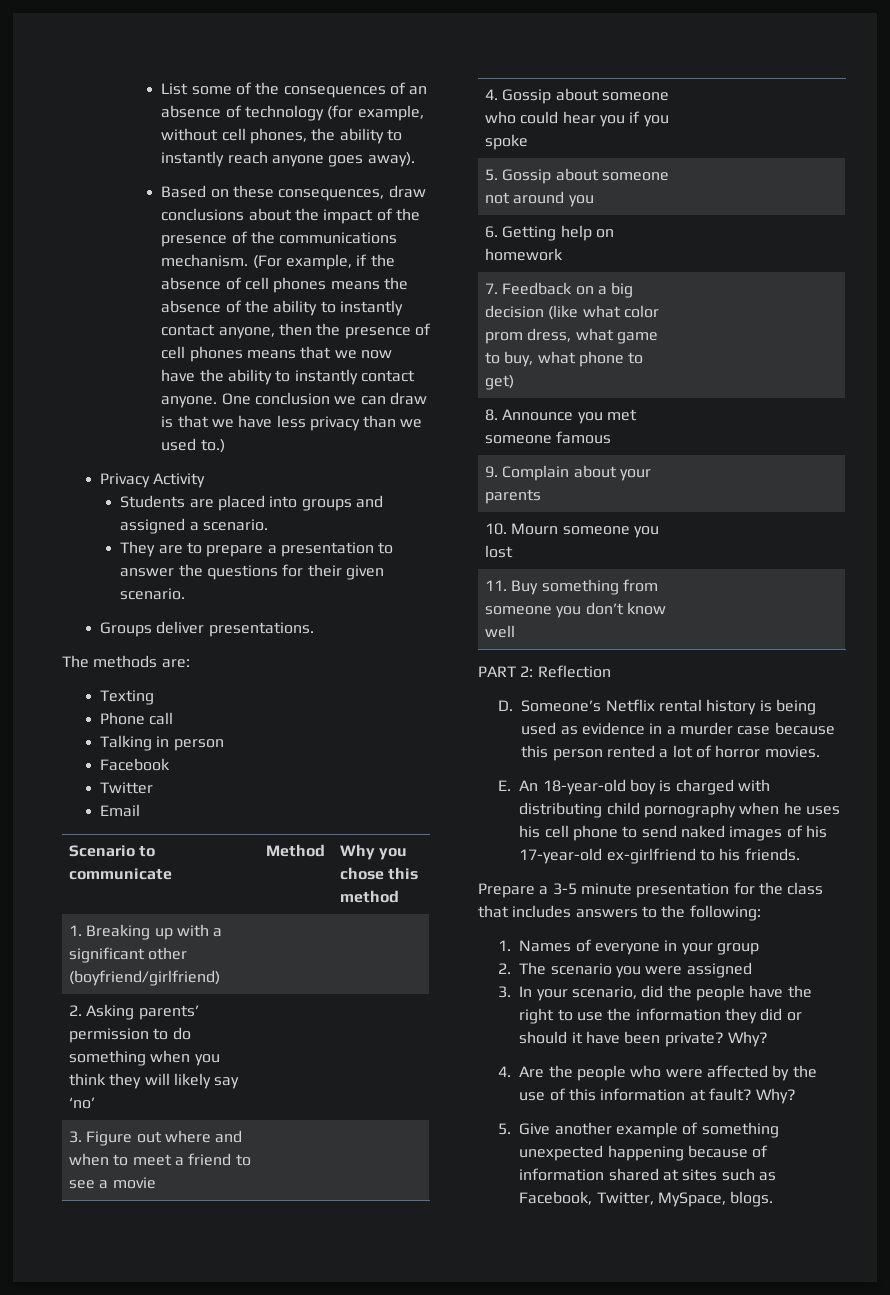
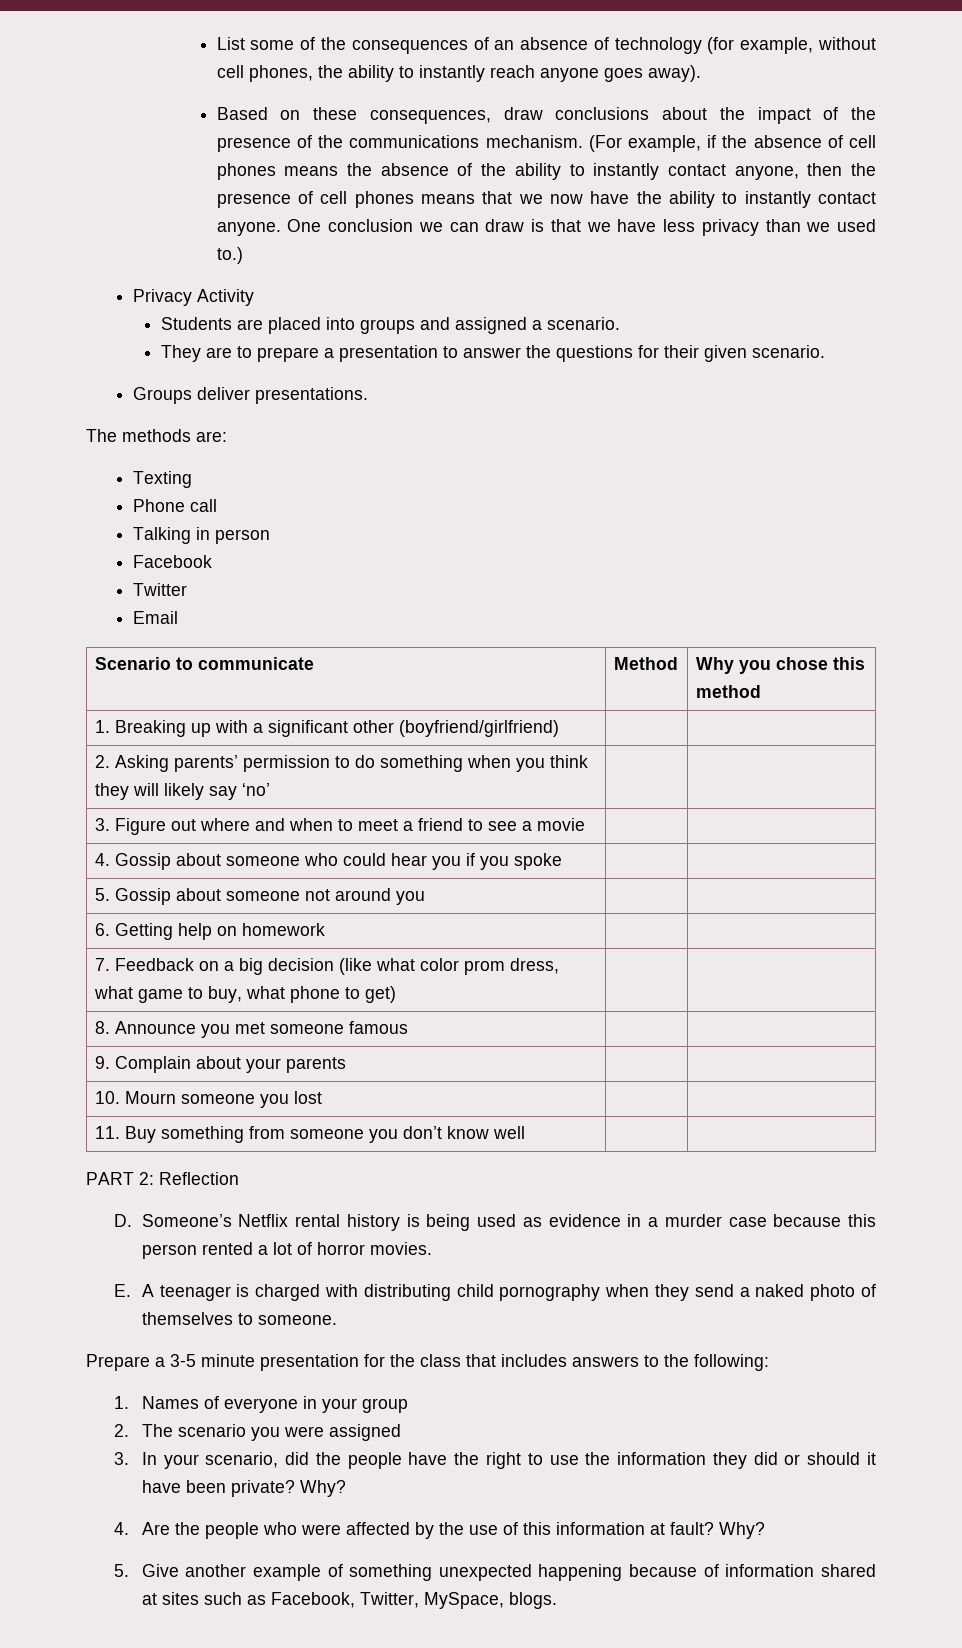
[519,779,657,795] An 18-year-old boy -> [141,1284,231,1301] A teenager
[783,802,841,815] [519,825,827,841] [519,848,800,864] he uses his cell phone to send naked images of his 17-year-old ex-girlfriend to his friends. -> [654,1284,876,1301] [141,1312,337,1325] they send a naked photo of themselves to someone.

